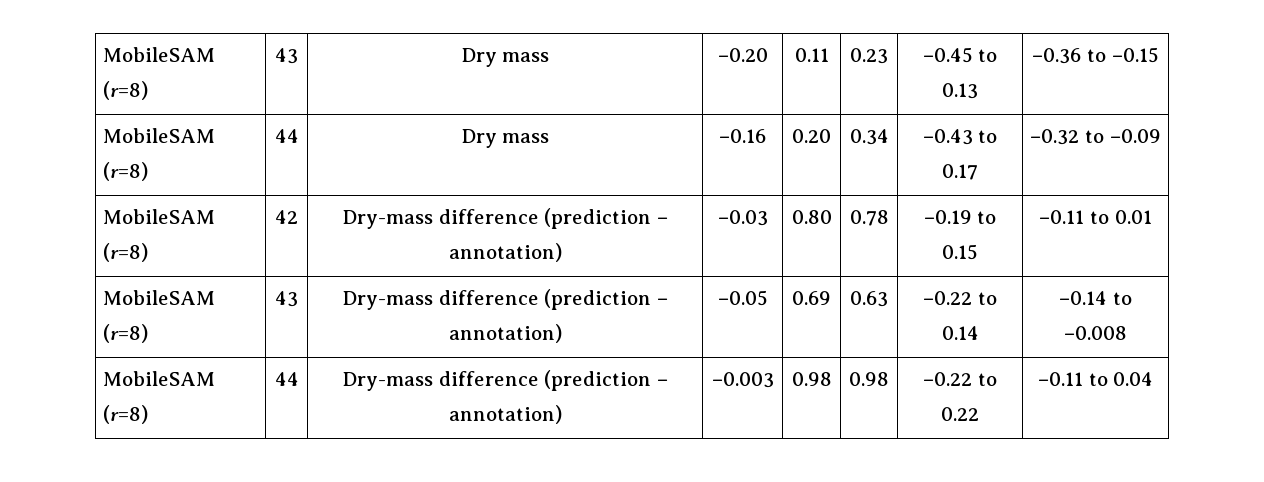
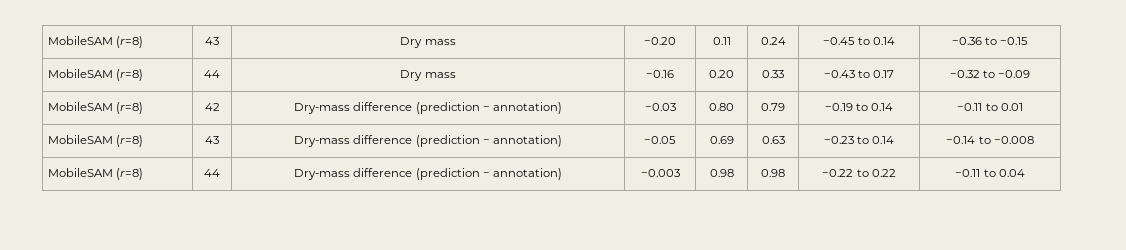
[850,48,888,64] 0.23 -> [760,37,786,45] 0.24
[942,83,978,99] 0.13 -> [873,37,896,45] 0.14
[849,129,889,145] 0.34 -> [762,70,784,78] 0.33
[849,210,889,226] 0.78 -> [761,103,785,111] 0.79
[942,244,978,260] 0.15 -> [871,103,894,111] 0.14
[923,291,973,305] −0.22 -> [823,136,854,144] −0.23

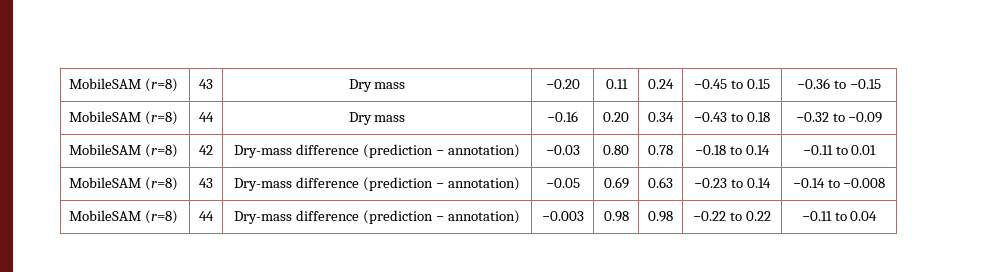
[873,37,896,45] 0.14 -> [746,79,770,89] 0.15
[762,70,784,78] 0.33 -> [648,112,674,122] 0.34
[873,70,895,78] 0.17 -> [746,112,770,122] 0.18
[761,103,785,111] [824,103,853,111] 0.79 | −0.19 -> [648,145,673,155] [695,145,727,155] 0.78 | −0.18

